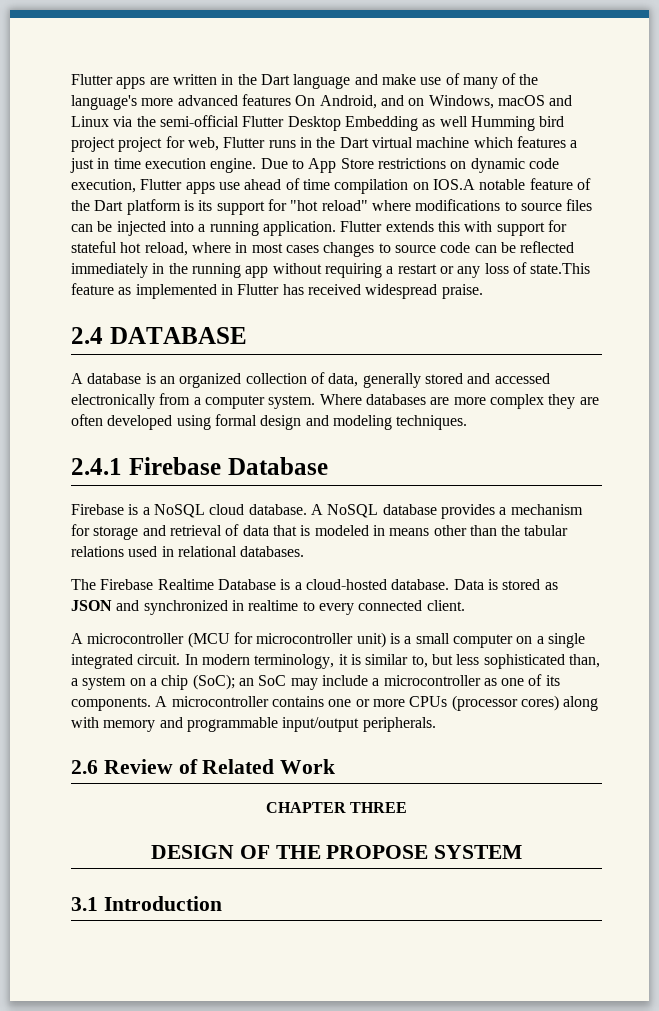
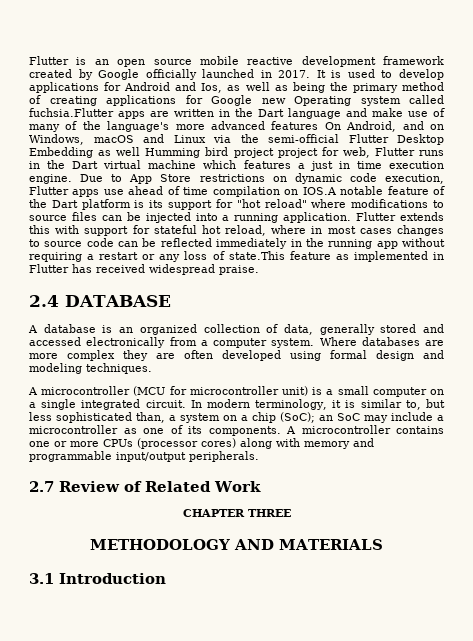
[71,74,113,85] Flutter -> [29,56,444,67] [29,69,445,80] [29,82,444,93] [29,95,444,106] [29,108,114,117] Flutter is an open source mobile reactive development framework created by Google officially launched in 2017. It is used to develop applications for Android and Ios, as well as being the primary method of creating applications for Google new Operating system called fuchsia.Flutter
[71,457,328,475] [71,504,583,519] [71,524,569,540] [71,546,305,557] [71,579,558,590] [71,600,465,615] // 2.4.1 Firebase Database // Firebase is a NoSQL cloud database. A NoSQL database provides a mechanism for storage and retrieval of data that is modeled in means other than the tabular relations used in relational databases. // The Firebase Realtime Database is a cloud-hosted database. Data is stored as JSON and synchronized in realtime to every connected client. -> (152, 368) none
[71,760,98,774] 2.6 -> [29,481,54,492] 2.7
[150,845,523,859] DESIGN OF THE PROPOSE SYSTEM -> [90,539,383,550] METHODOLOGY AND MATERIALS

